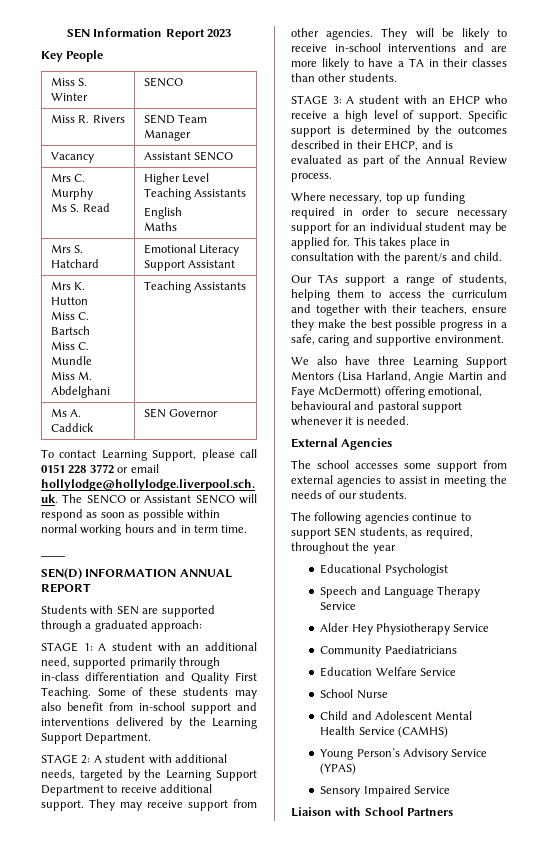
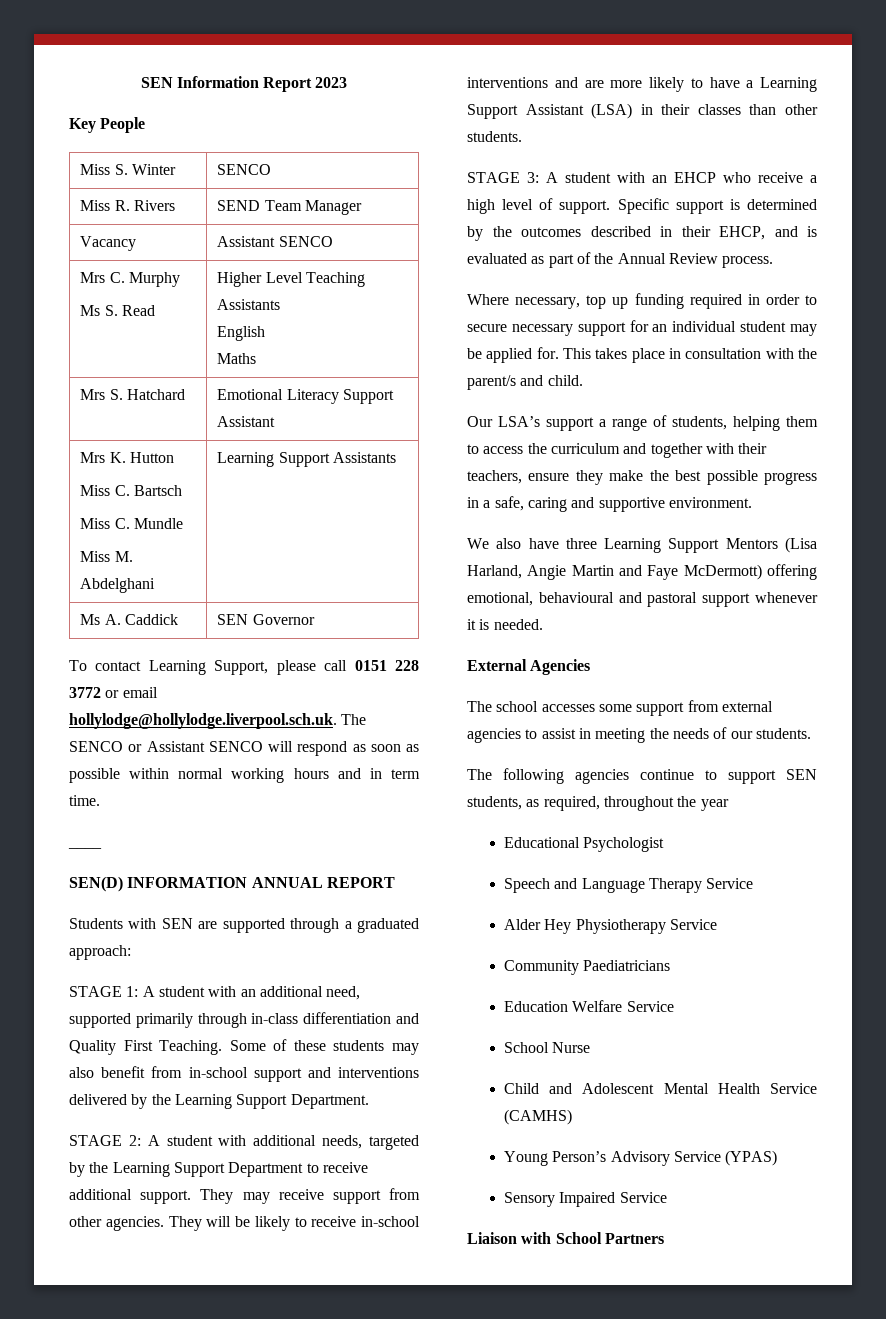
[143,281,191,293] Teaching -> [217,452,330,467] Learning Support
[408,58,424,67] TA -> [760,77,817,92] [467,103,633,119] Learning Support Assistant (LSA)
[318,274,339,283] TAs -> [498,416,540,427] LSA’s

